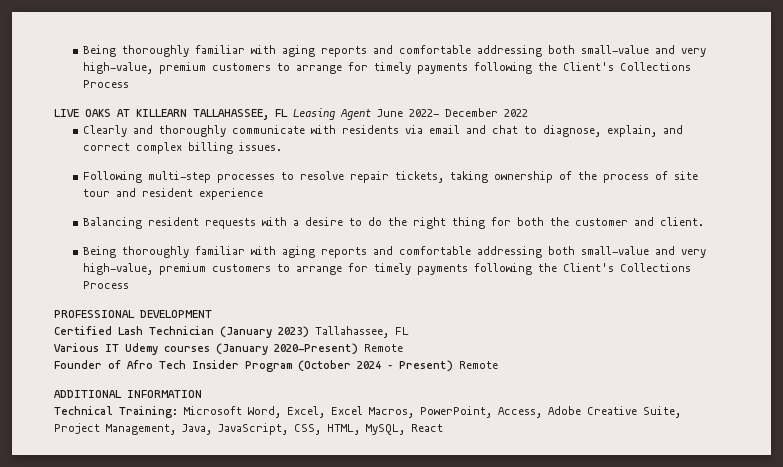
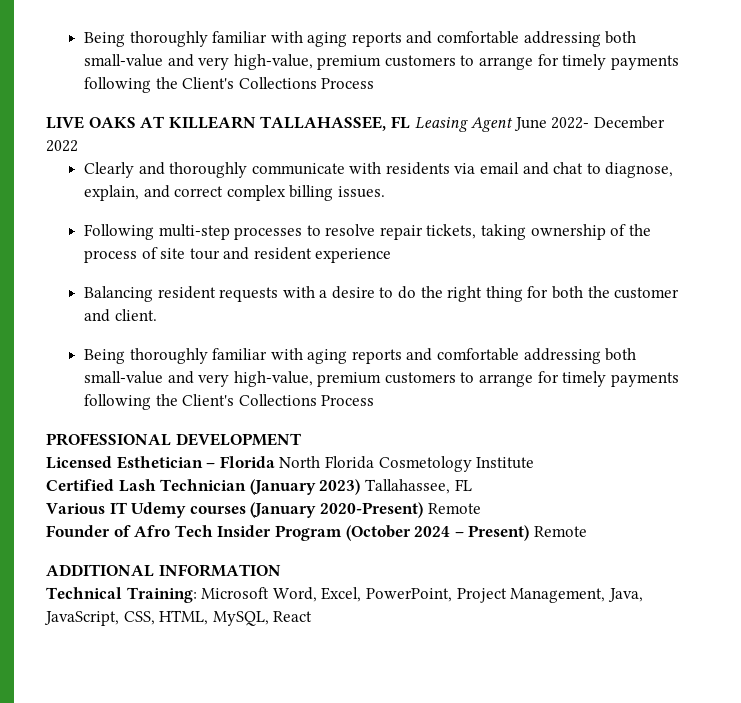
(212, 314) none -> [46,456,535,472] // Licensed Esthetician – Florida North Florida Cosmetology Institute
[331,406,681,418] Excel Macros, PowerPoint, Access, Adobe Creative Suite, -> [365,588,452,602] PowerPoint,

